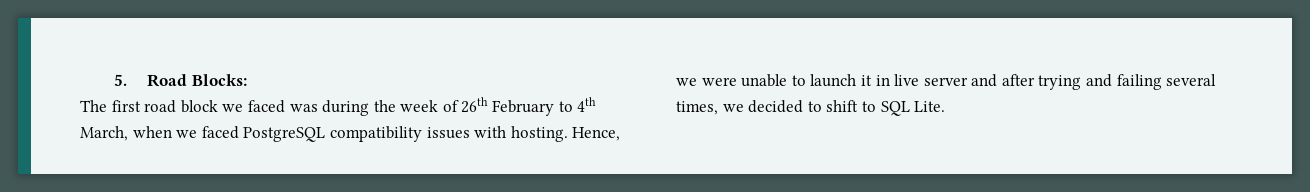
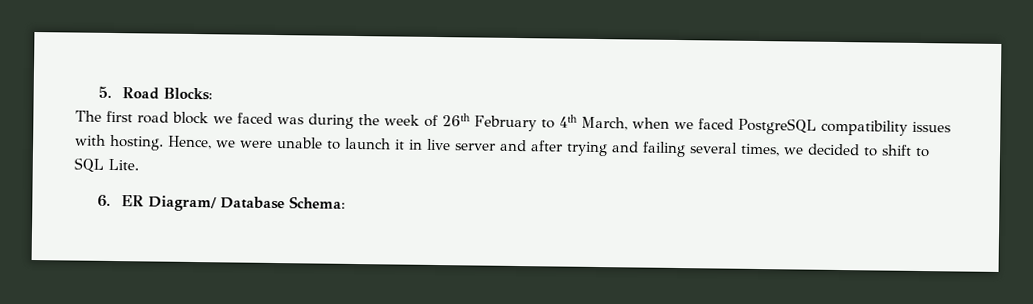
(946, 106) none -> [97,194,346,212] // 6. ER Diagram/ Database Schema:

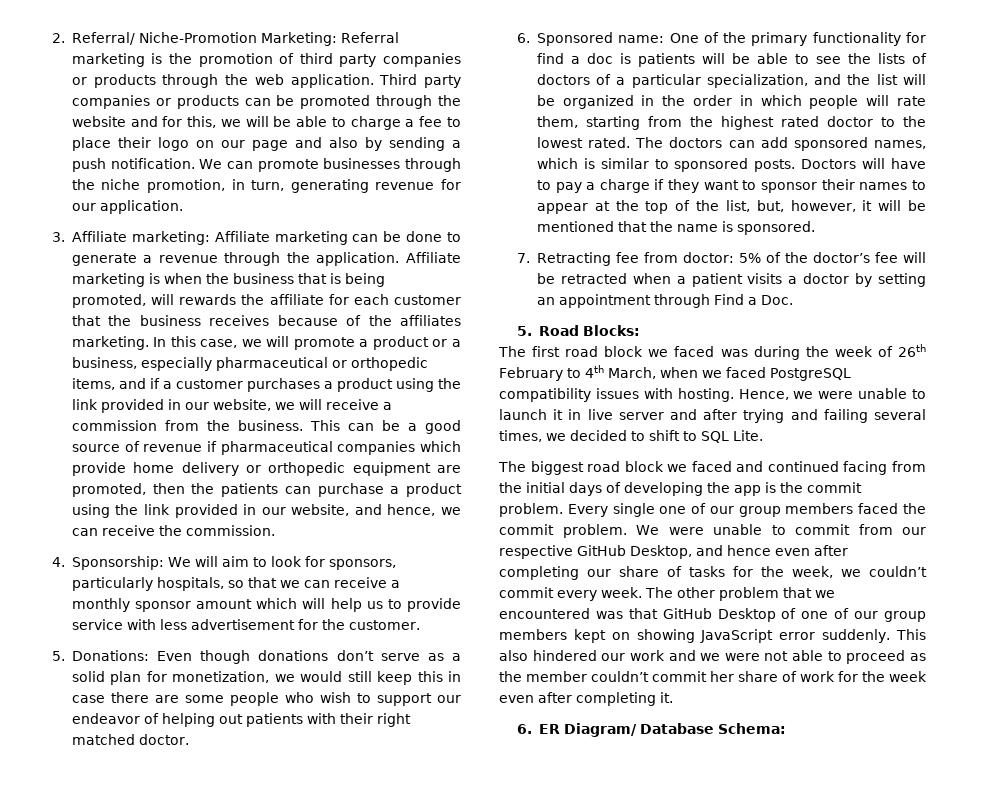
(98, 91) none -> [52,32,399,46] [71,53,461,67] [71,74,462,88] [71,95,461,109] [71,116,462,130] [71,137,462,151] [71,158,462,172] [71,179,461,193] [71,200,183,214] [52,231,461,245] [71,252,461,266] [71,273,385,287] [71,294,462,308] [71,315,462,326] [71,336,462,350] [71,357,428,371] [71,378,462,392] [71,399,392,413] [71,420,462,434] [71,441,461,455] [71,462,461,476] [71,483,463,497] [71,504,461,518] [71,525,275,536] [52,556,396,570] [71,577,400,591] [71,598,462,612] [71,619,420,630] [52,650,462,664] [71,671,462,685] [71,692,462,706] [71,713,411,727] [71,734,189,745] [517,32,926,46] [536,53,928,67] [536,74,926,88] [536,95,926,109] [536,116,926,130] [536,137,926,151] [536,158,926,172] [536,179,926,193] [536,200,926,214] [536,221,815,235] [517,252,927,266] [536,273,926,287] [536,294,793,308] 2. Referral/ Niche-Promotion Marketing: Referral marketing is the promotion of third party companies or products through the web application. Third party companies or products can be promoted through the website and for this, we will be able to charge a fee to place their logo on our page and also by sending a push notification. We can promote businesses through the niche promotion, in turn, generating revenue for our application. // 3. Affiliate marketing: Affiliate marketing can be done to generate a revenue through the application. Affiliate marketing is when the business that is being promoted, will rewards the affiliate for each customer that the business receives because of the affiliates marketing. In this case, we will promote a product or a business, especially pharmaceutical or orthopedic items, and if a customer purchases a product using the link provided in our website, we will receive a commission from the business. This can be a good source of revenue if pharmaceutical companies which provide home delivery or orthopedic equipment are promoted, then the patients can purchase a product using the link provided in our website, and hence, we can receive the commission. // 4. Sponsorship: We will aim to look for sponsors, particularly hospitals, so that we can receive a monthly sponsor amount which will help us to provide service with less advertisement for the customer. // 5. Donations: Even though donations don’t serve as a solid plan for monetization, we would still keep this in case there are some people who wish to support our endeavor of helping out patients with their right matched doctor. // 6. Sponsored name: One of the primary functionality for find a doc is patients will be able to see the lists of doctors of a particular specialization, and the list will be organized in the order in which people will rate them, starting from the highest rated doctor to the lowest rated. The doctors can add sponsored names, which is similar to sponsored posts. Doctors will have to pay a charge if they want to sponsor their names to appear at the top of the list, but, however, it will be mentioned that the name is sponsored. // 7. Retracting fee from doctor: 5% of the doctor’s fee will be retracted when a patient visits a doctor by setting an appointment through Find a Doc. //
(139, 164) none -> [498,461,926,475] [499,482,862,496] [499,503,926,517] [499,524,926,538] [499,545,848,559] [499,566,927,580] [499,587,835,601] [499,608,927,622] [499,629,926,643] [499,650,926,664] [499,671,927,682] [499,692,673,706] // The biggest road block we faced and continued facing from the initial days of developing the app is the commit problem. Every single one of our group members faced the commit problem. We were unable to commit from our respective GitHub Desktop, and hence even after completing our share of tasks for the week, we couldn’t commit every week. The other problem that we encountered was that GitHub Desktop of one of our group members kept on showing JavaScript error suddenly. This also hindered our work and we were not able to proceed as the member couldn’t commit her share of work for the week even after completing it.

